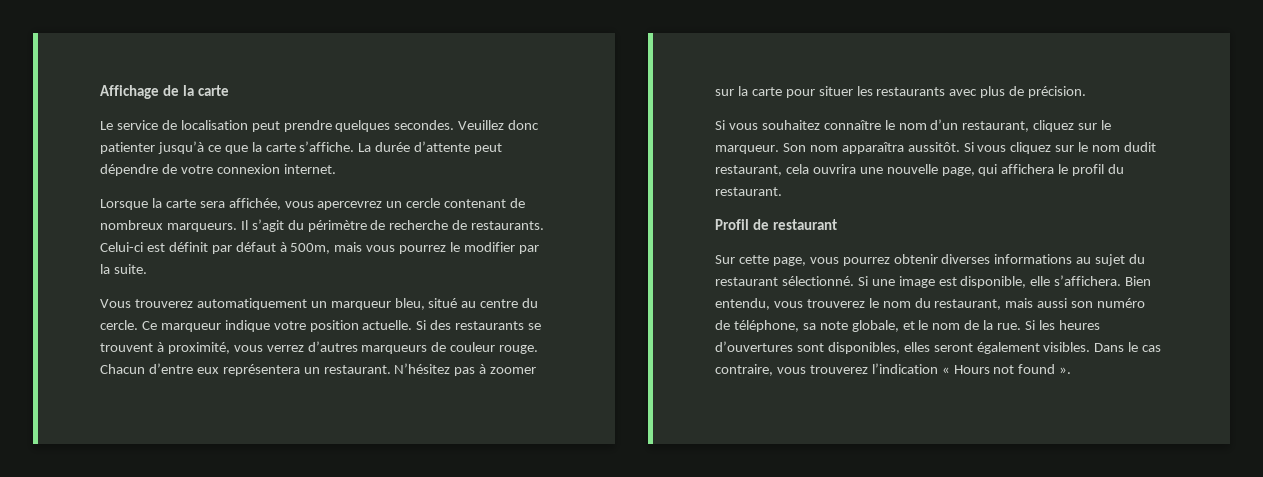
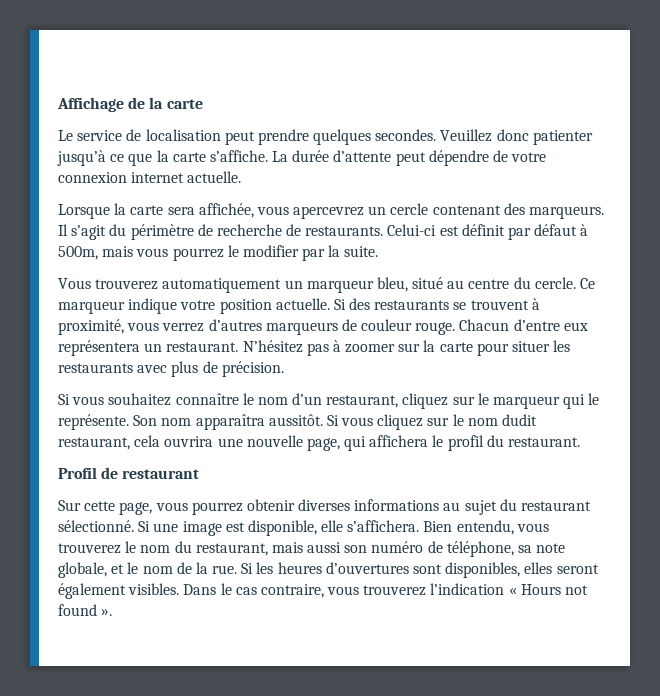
[283,164,336,174] internet. -> [131,171,242,183] internet actuelle.
[510,198,526,208] [100,220,163,230] de nombreux -> [503,203,525,215] des
[715,145,779,154] marqueur. -> [493,393,600,409] [58,414,129,430] marqueur qui le représente.

